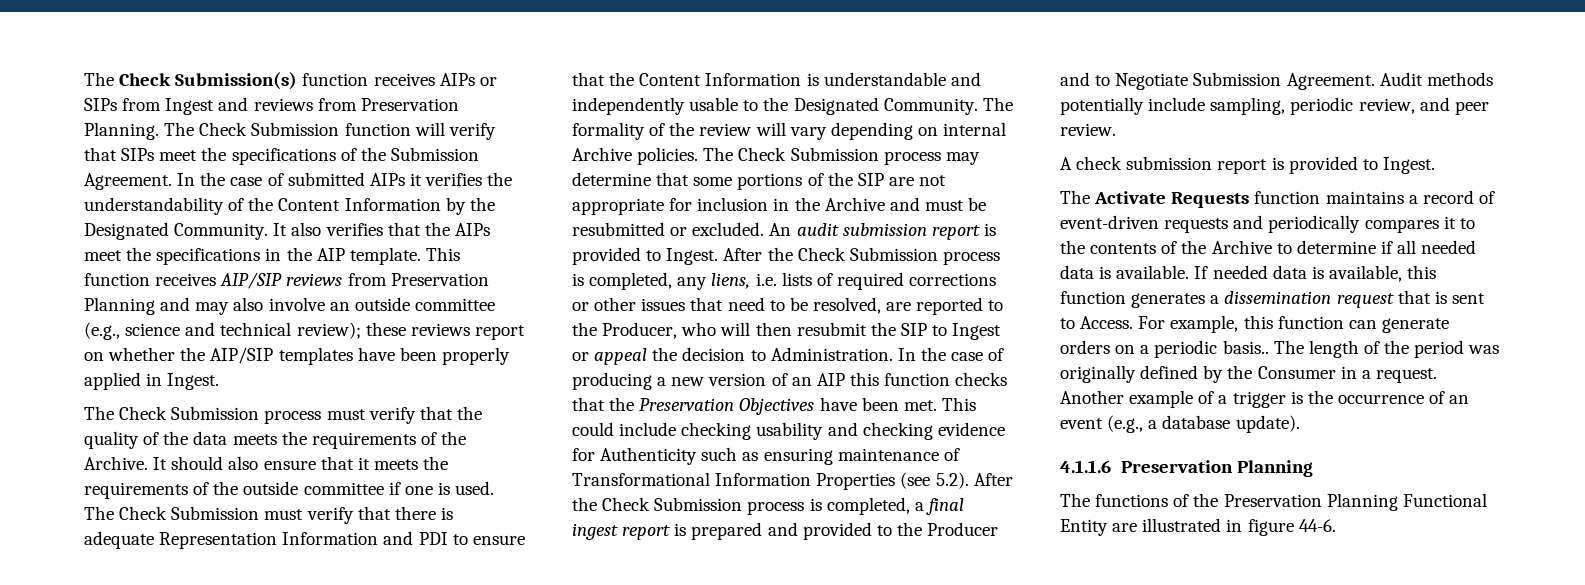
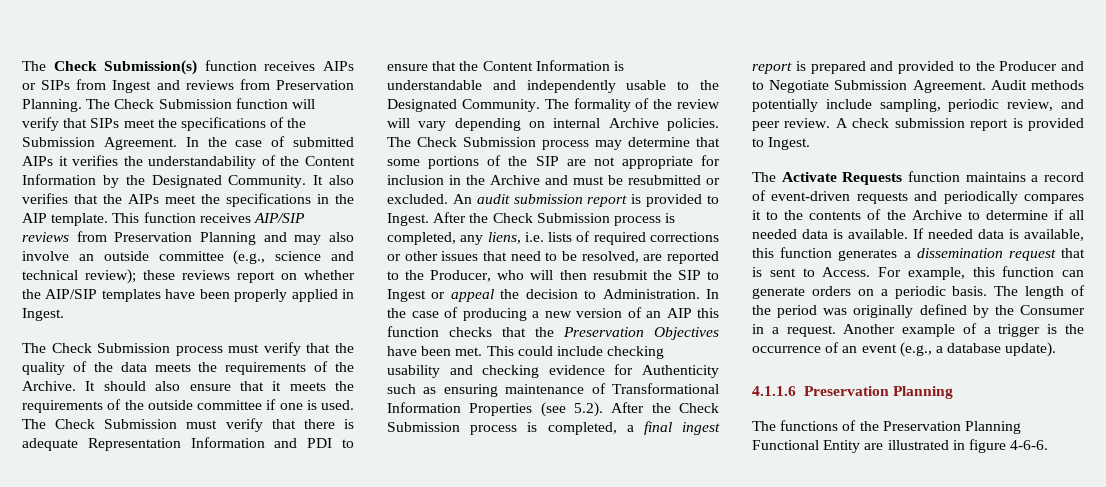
(1116, 129) // -> (831, 123) none
[1222,340,1269,354] basis.. -> [952,286,988,296] basis.
[1298,519,1336,532] 44-6. -> [1010,440,1049,450] 4-6-6.

